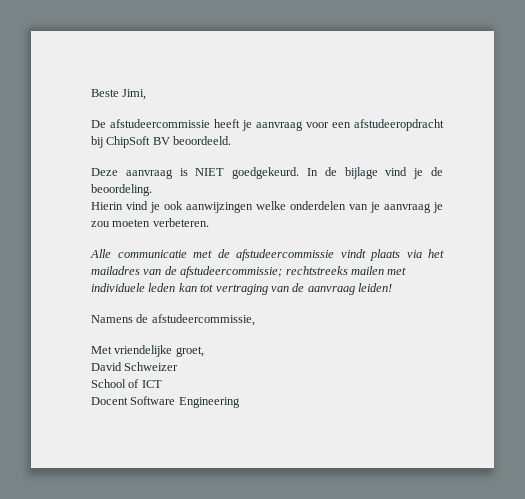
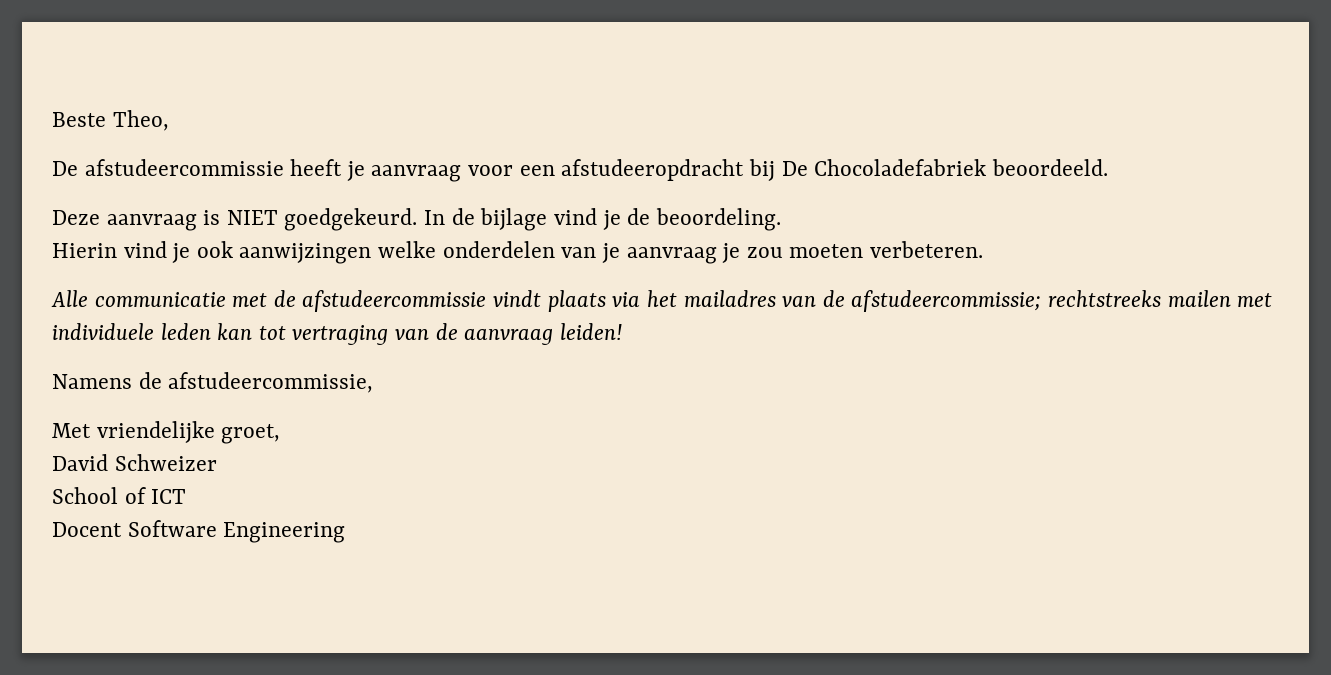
[122,89,147,100] Jimi, -> [112,110,169,131] Theo,
[106,136,170,148] ChipSoft BV -> [781,159,987,176] De Chocoladefabriek

